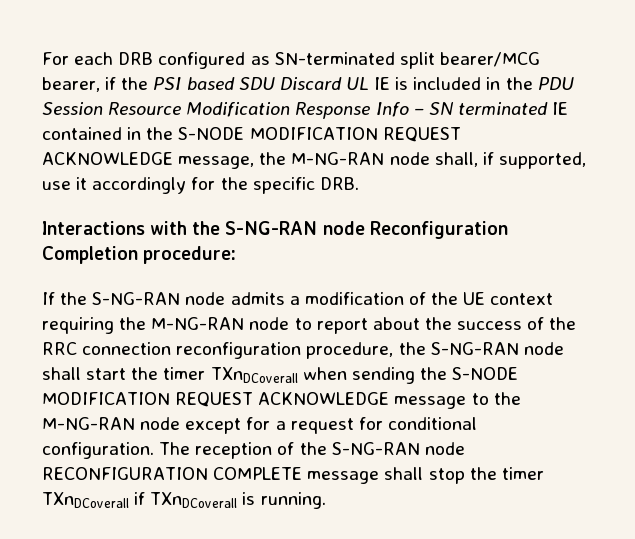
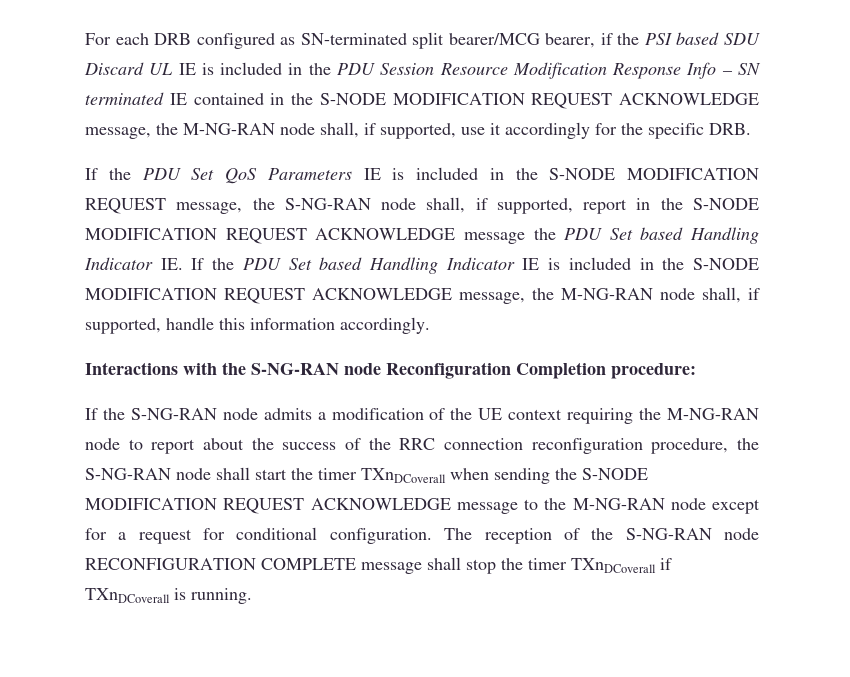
(359, 183) none -> [85,167,759,184] [85,197,759,214] [85,227,759,244] [84,257,759,274] [85,287,760,304] [85,317,430,334] // If the PDU Set QoS Parameters IE is included in the S-NODE MODIFICATION REQUEST message, the S-NG-RAN node shall, if supported, report in the S-NODE MODIFICATION REQUEST ACKNOWLEDGE message the PDU Set based Handling Indicator IE. If the PDU Set based Handling Indicator IE is included in the S-NODE MODIFICATION REQUEST ACKNOWLEDGE message, the M-NG-RAN node shall, if supported, handle this information accordingly.

